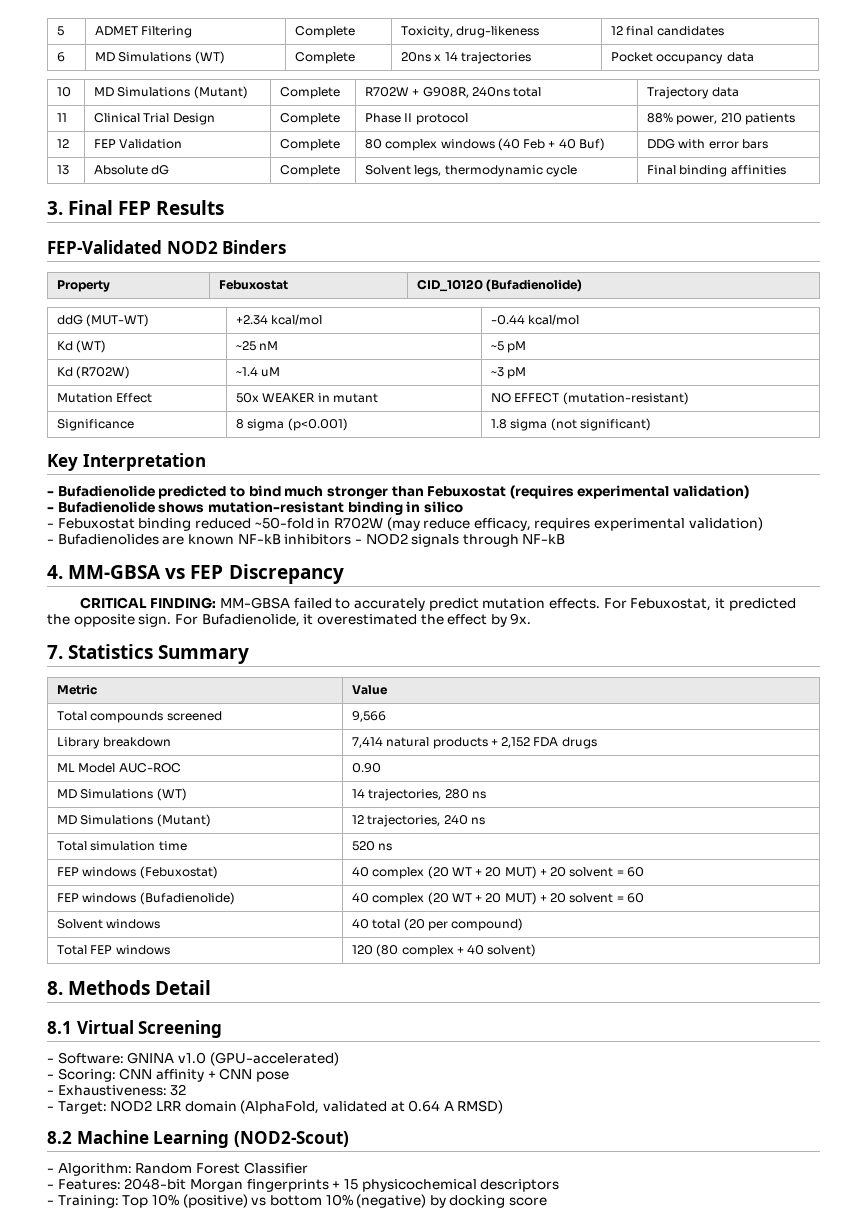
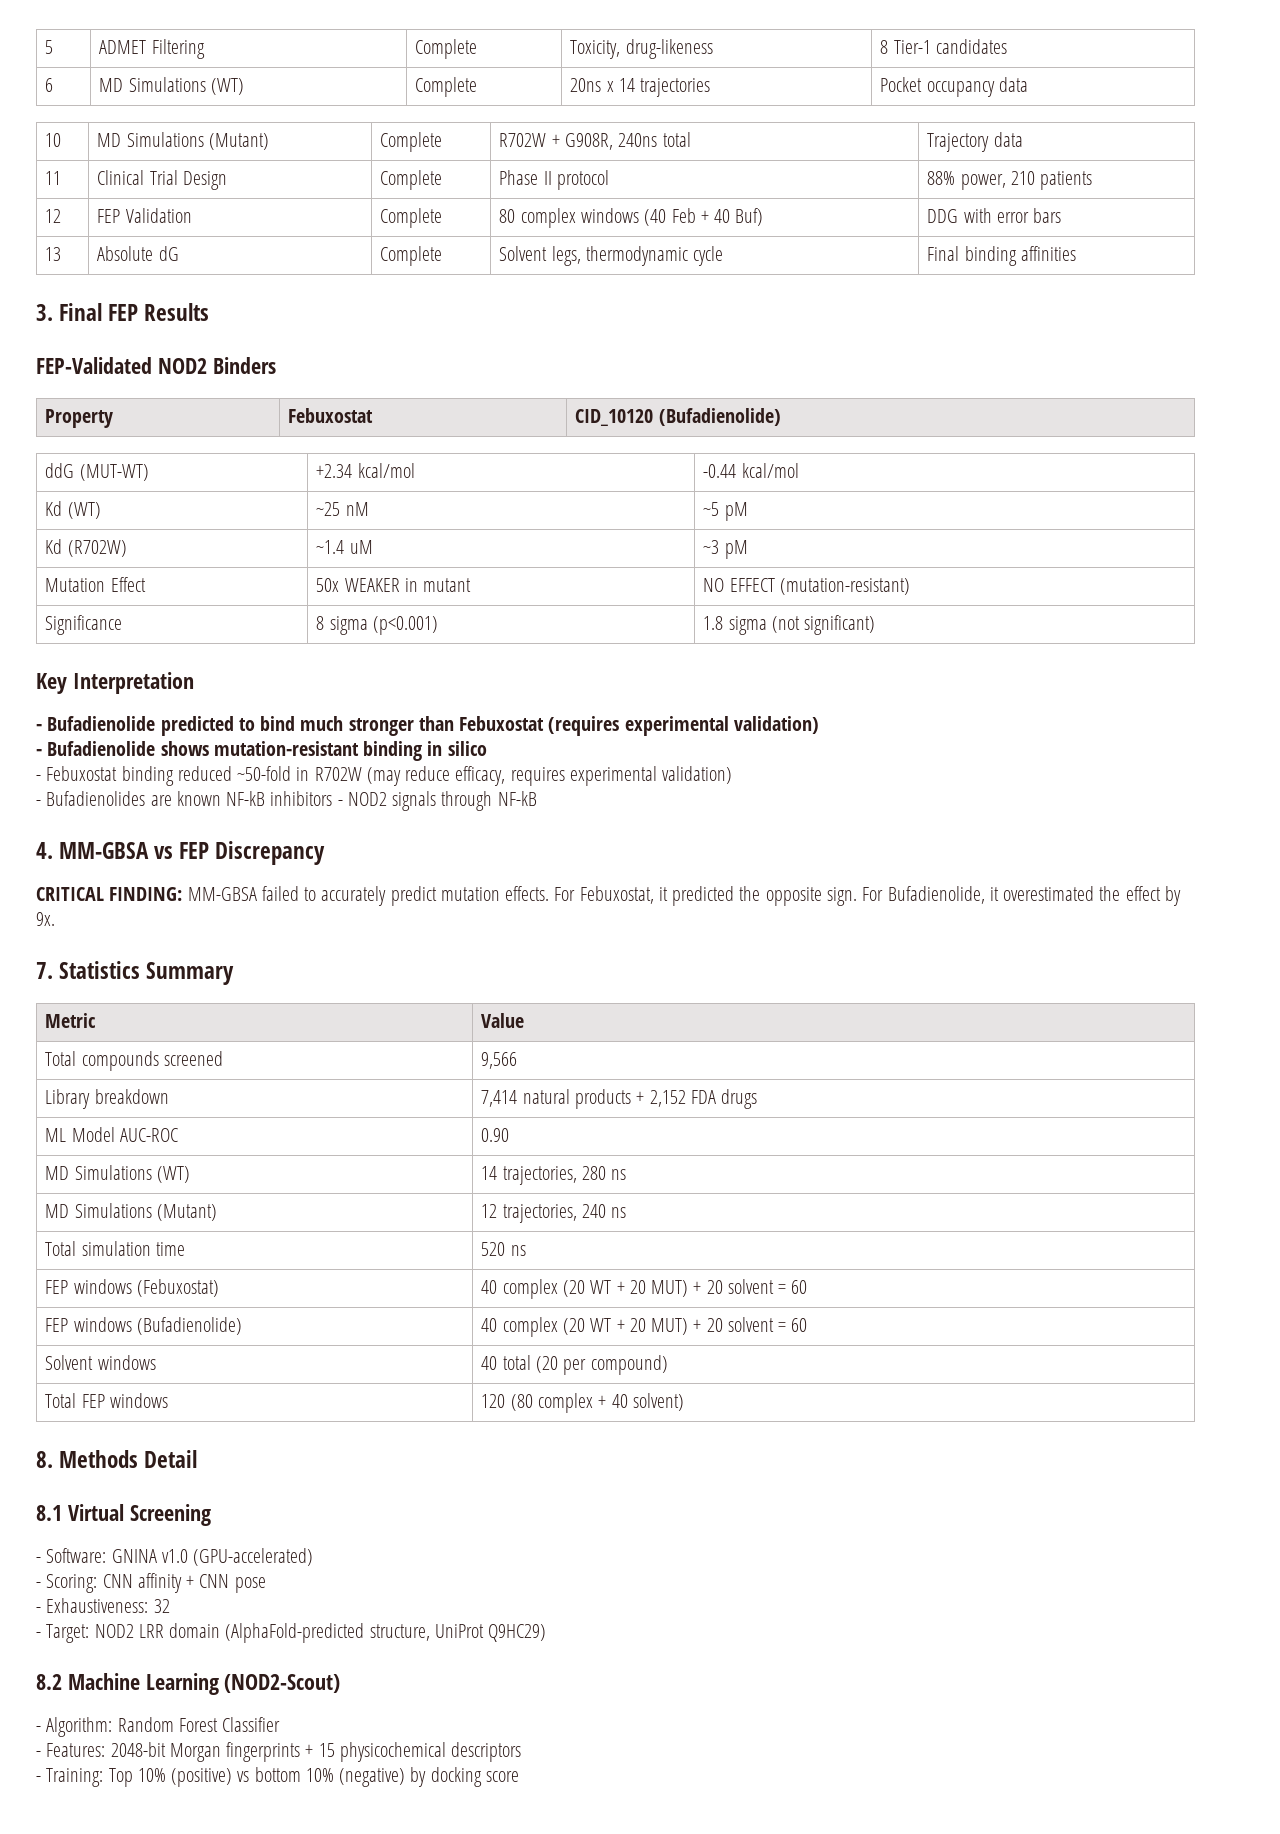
[611,26,654,36] 12 final -> [880,40,931,54] 8 Tier-1
[240,1100,504,1114] (AlphaFold, validated at 0.64 A RMSD) -> [225,1623,547,1643] (AlphaFold-predicted structure, UniProt Q9HC29)

